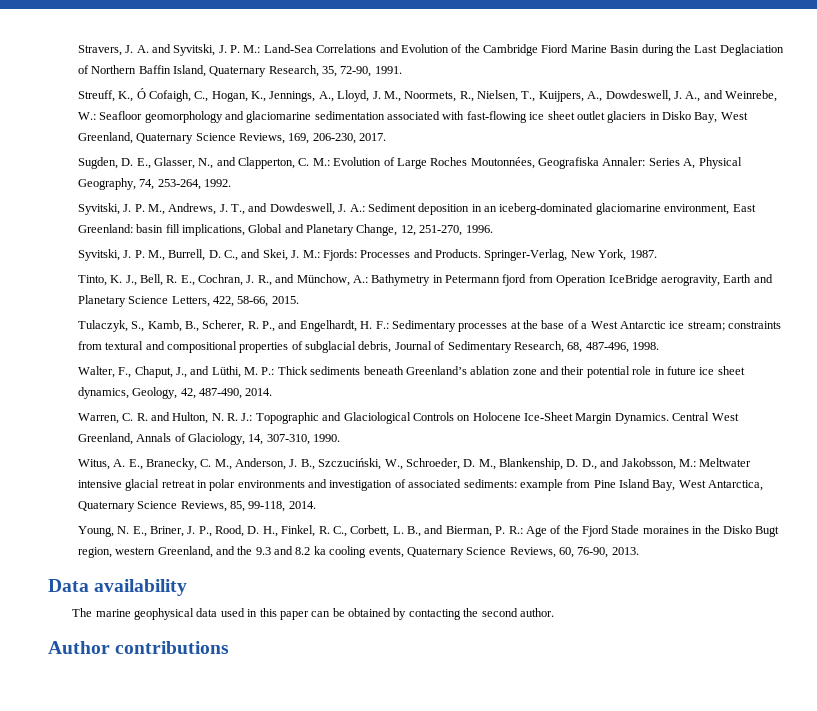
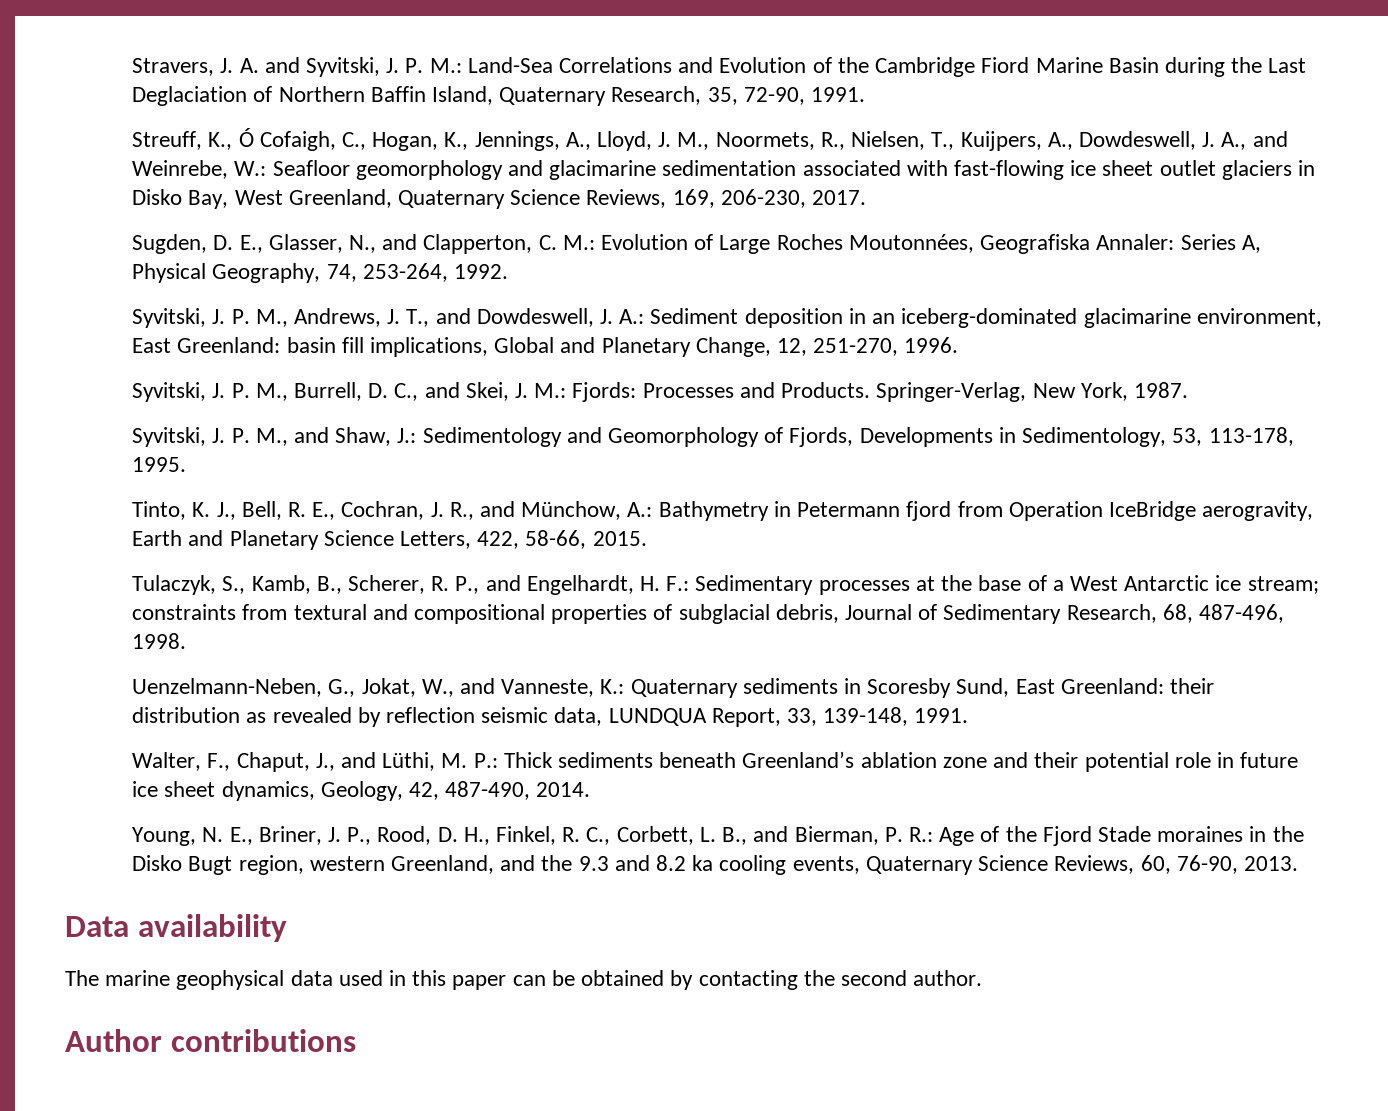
[246,111,312,123] glaciomarine -> [549,160,657,180] glacimarine
[595,203,661,215] glaciomarine -> [1083,308,1191,328] glacimarine
(657, 254) none -> [132,427,1294,447] [132,457,187,472] // Syvitski, J. P. M., and Shaw, J.: Sedimentology and Geomorphology of Fjords, Developments in Sedimentology, 53, 113-178, 1995.
(660, 346) none -> [132,678,1215,698] [132,707,969,727] // Uenzelmann-Neben, G., Jokat, W., and Vanneste, K.: Quaternary sediments in Scoresby Sund, East Greenland: their distribution as revealed by reflection seismic data, LUNDQUA Report, 33, 139-148, 1991.
[77,412,739,424] [77,433,341,445] [77,458,752,470] [77,479,764,491] [77,501,316,512] // Warren, C. R. and Hulton, N. R. J.: Topographic and Glaciological Controls on Holocene Ice-Sheet Margin Dynamics. Central West Greenland, Annals of Glaciology, 14, 307-310, 1990. // Witus, A. E., Branecky, C. M., Anderson, J. B., Szczuciński, W., Schroeder, D. M., Blankenship, D. D., and Jakobsson, M.: Meltwater intensive glacial retreat in polar environments and investigation of associated sediments: example from Pine Island Bay, West Antarctica, Quaternary Science Reviews, 85, 99-118, 2014. -> (591, 789) none

